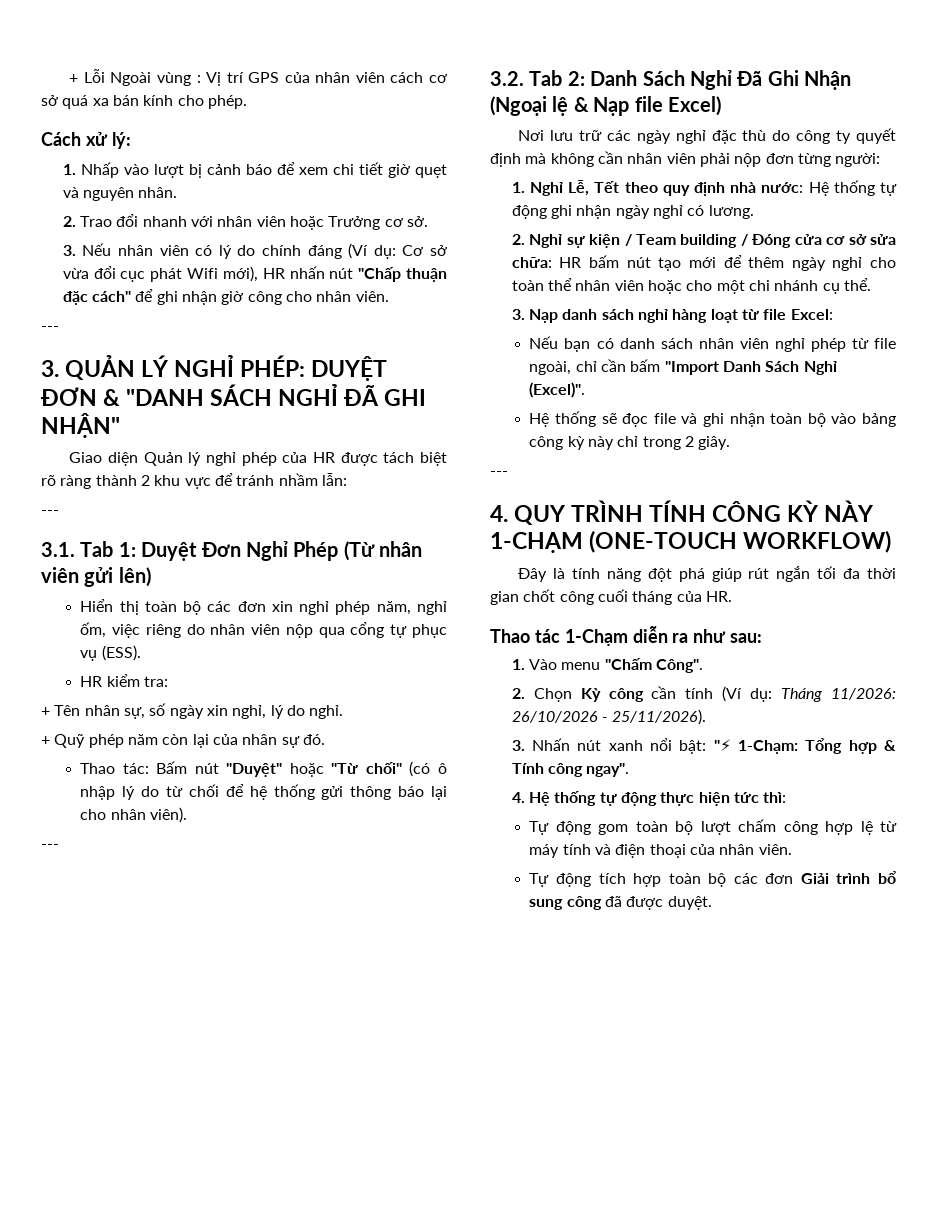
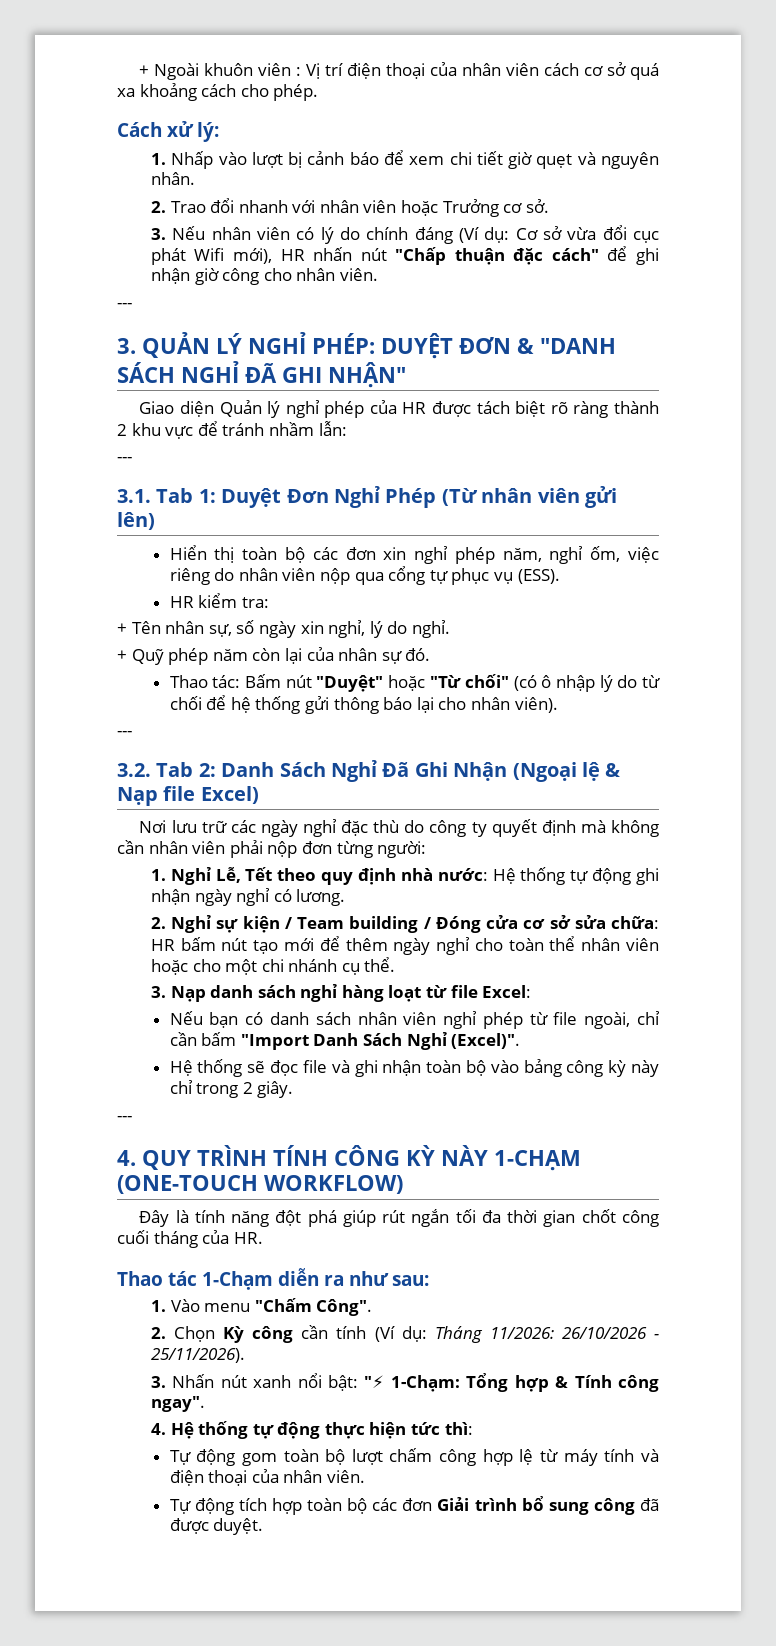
[69,69,191,86] + Lỗi Ngoài vùng -> [139,63,292,80] + Ngoài khuôn viên
[248,72,280,83] GPS -> [347,63,426,79] điện thoại
[112,95,174,106] bán kính -> [139,83,237,101] khoảng cách

